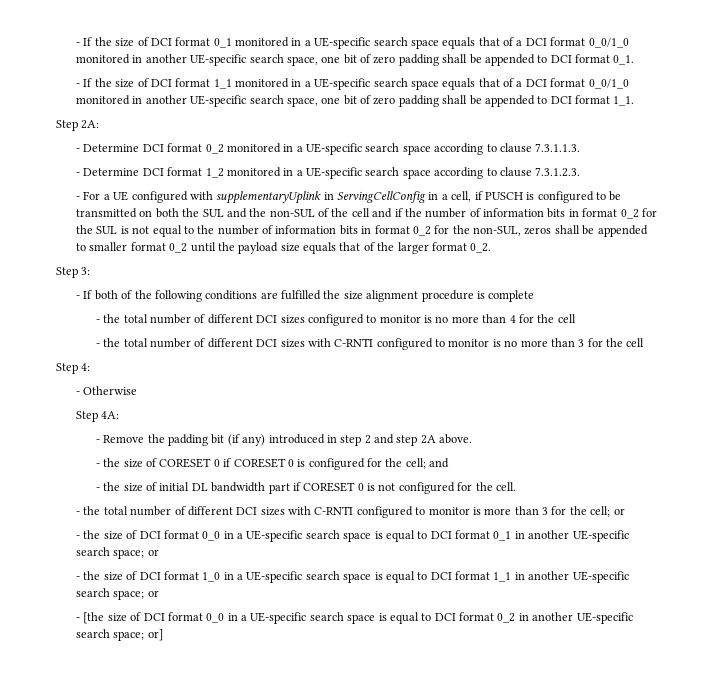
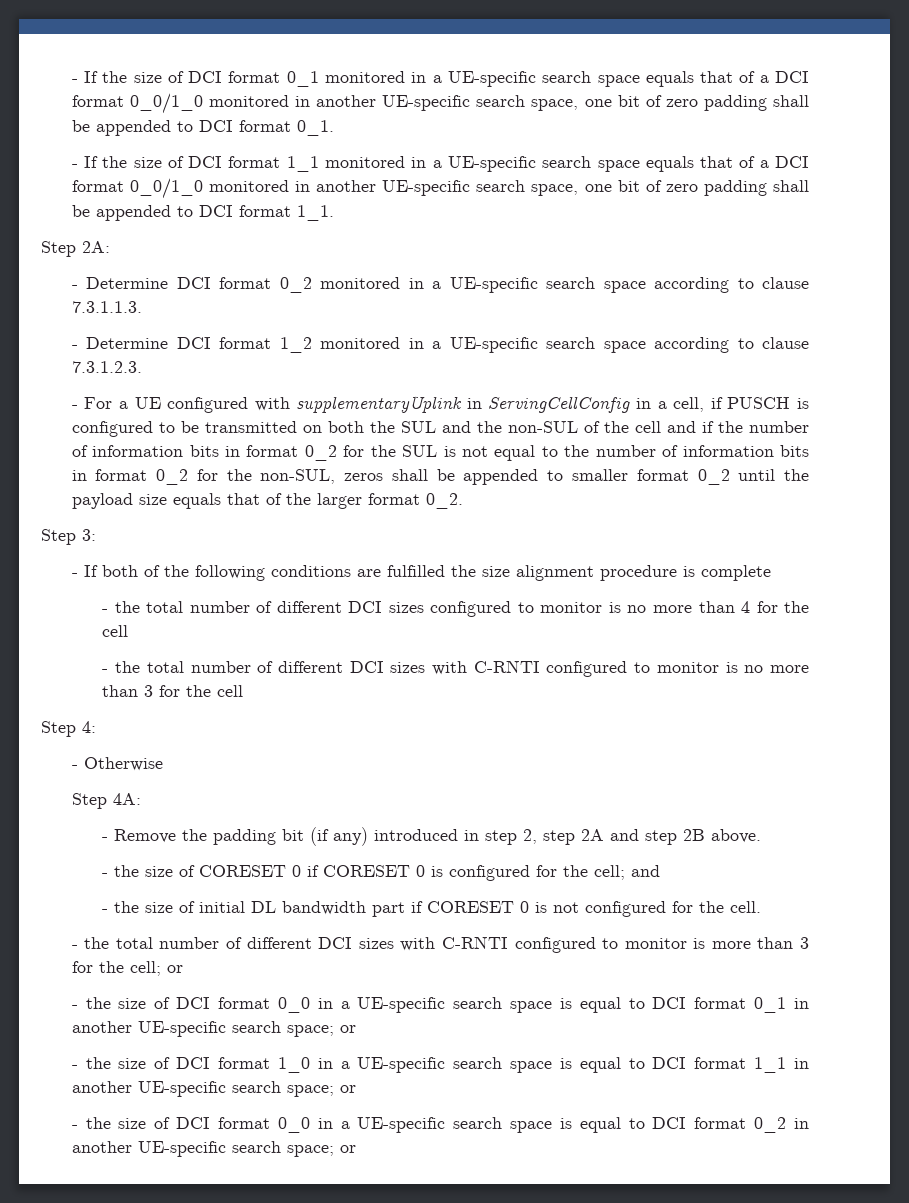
[364,435,371,444] 2 -> [523,829,605,845] 2, step 2A
[420,435,436,444] 2A -> [683,829,706,841] 2B
[83,612,105,624] [the -> [85,1117,111,1129] the
[147,629,163,641] or] -> [339,1145,356,1153] or

